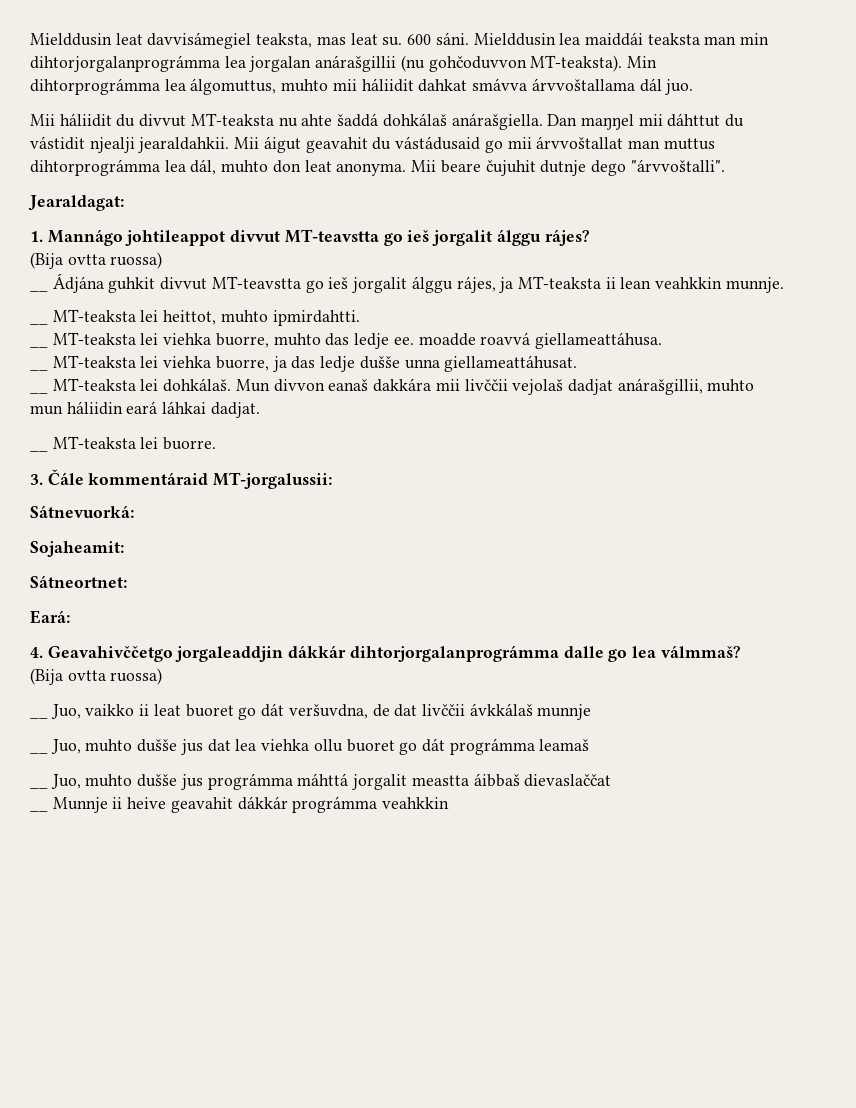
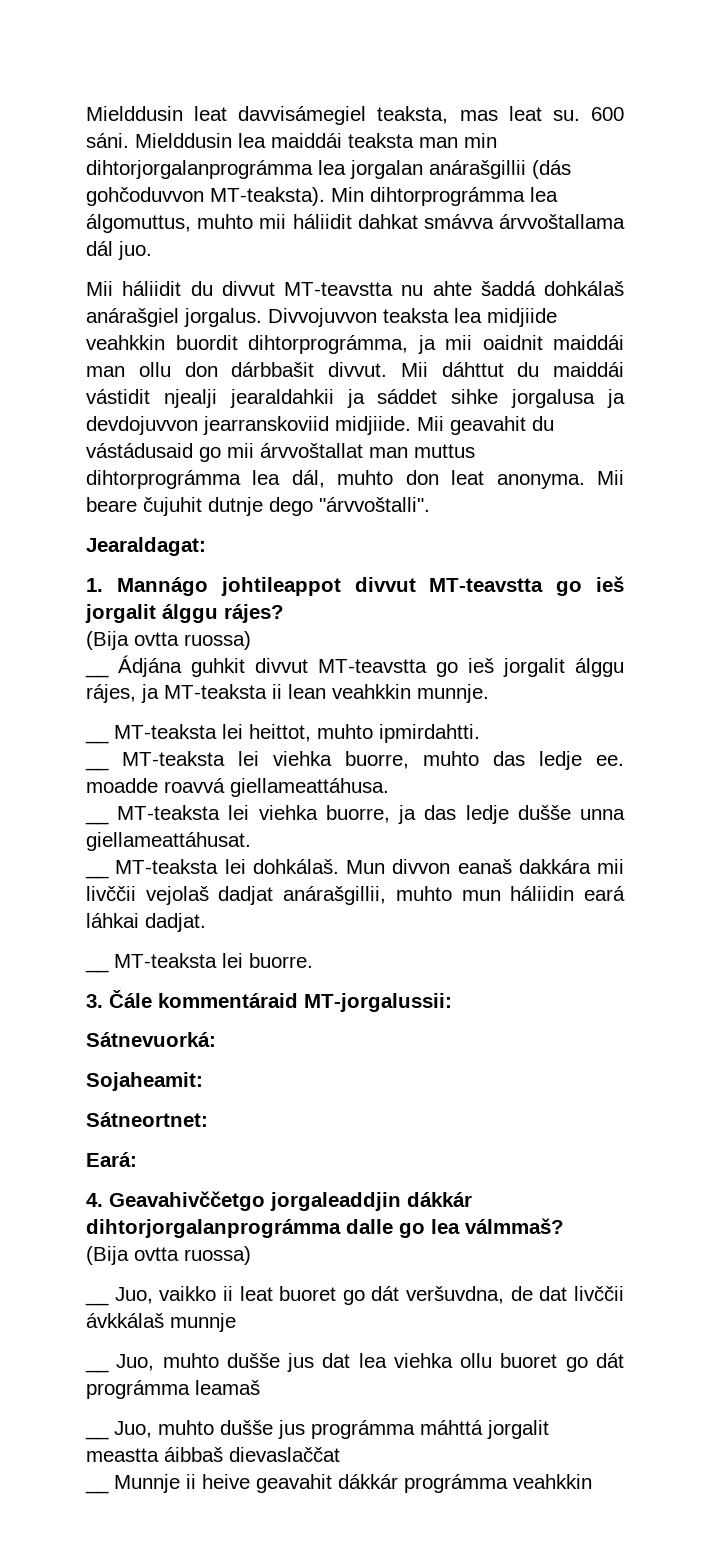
[400,55,425,72] (nu -> [532,160,571,179] (dás
[190,113,274,126] MT-teaksta -> [284,282,393,296] MT-teavstta
[451,113,663,130] anárašgiella. Dan maŋŋel mii -> [86,308,557,327] [86,335,624,354] [86,362,428,377] anárašgiel jorgalus. Divvojuvvon teaksta lea midjiide veahkkin buordit dihtorprográmma, ja mii oaidnit maiddái man ollu don dárbbašit divvut. Mii
(745, 120) none -> [553,362,624,377] maiddái
[138,136,301,153] jearaldahkii. Mii áigut -> [229,389,625,408] [86,416,444,435] jearaldahkii ja sáddet sihke jorgalusa ja devdojuvvon jearranskoviid midjiide. Mii

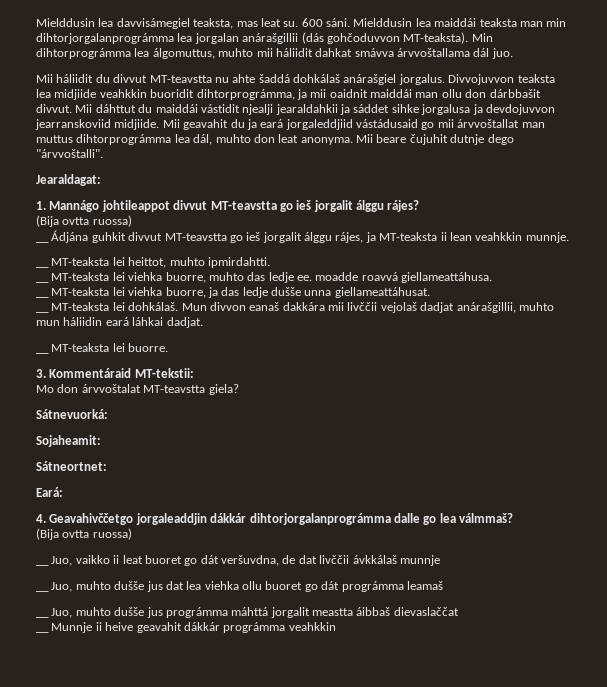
[86,106,228,121] Mielddusin leat -> [36,18,114,27] Mielddusin lea
[175,335,238,350] buordit -> [150,89,195,98] buoridit
(554, 423) none -> [246,119,353,130] ja eará jorgaleddjiid
[109,990,452,1012] Čále kommentáraid MT-jorgalussii: -> [49,368,194,378] [36,384,239,395] Kommentáraid MT-tekstii: // Mo don árvvoštalat MT-teavstta giela?

